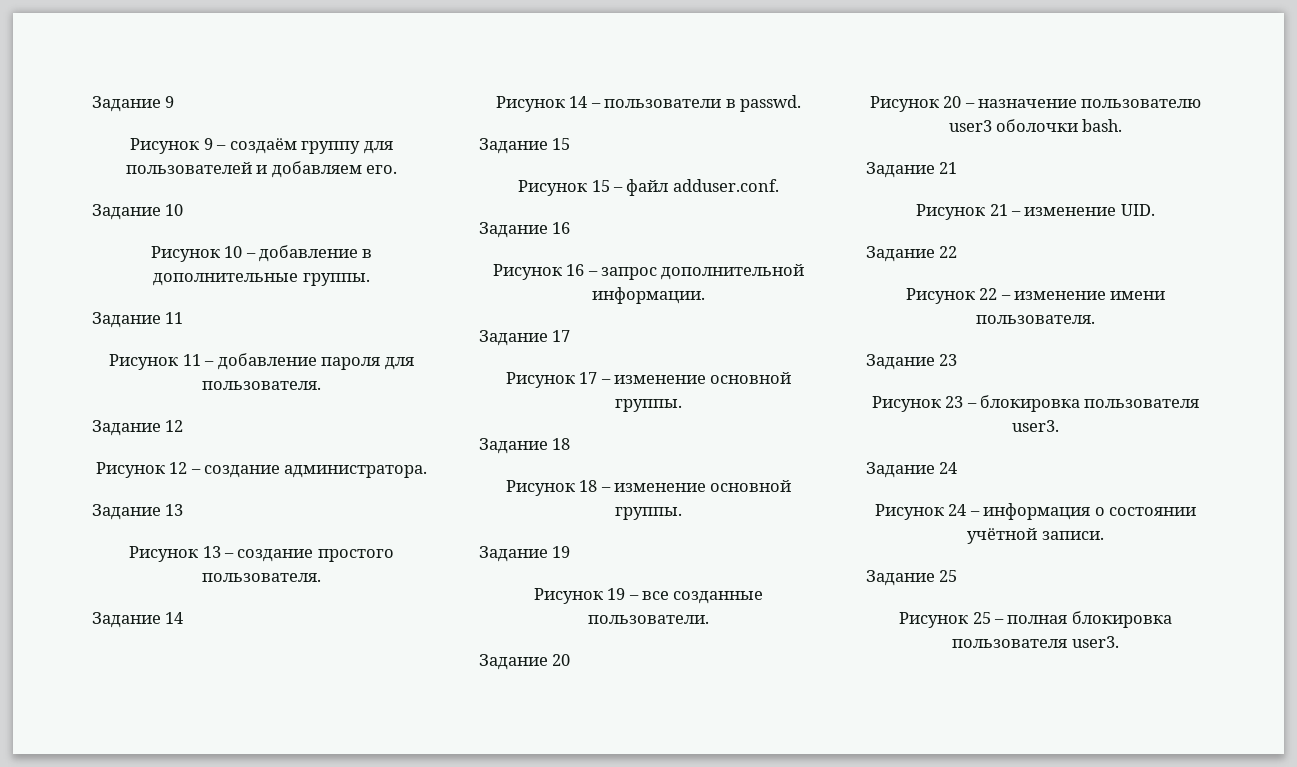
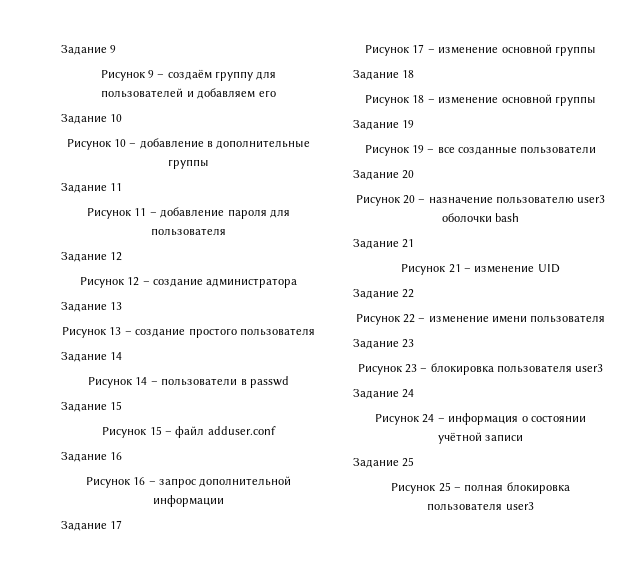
[366,165,398,174] его. -> [258,90,276,97] его
[302,273,370,286] группы. -> [168,159,209,169] группы
[202,381,321,390] пользователя. -> [151,228,226,236] пользователя
[284,465,428,478] администратора. -> [206,278,298,288] администратора
[202,573,321,582] пользователя. -> [239,328,315,336] пользователя
[740,95,802,112] passwd. -> [249,376,289,388] passwd
[672,179,779,192] adduser.conf. -> [207,426,276,435] adduser.conf
[592,287,705,304] информации. -> [153,495,224,507] информации
[615,399,682,412] группы. -> [554,46,596,56] группы
[615,507,682,520] группы. -> [554,96,596,106] группы
[588,615,709,624] пользователи. -> [520,146,597,154] пользователи
[1082,119,1123,132] bash. -> [495,213,520,222] bash
[1120,204,1155,216] UID. -> [537,264,560,273] UID
[976,315,1095,324] пользователя. -> [530,315,606,323] пользователя
[1012,420,1059,432] user3. -> [575,364,604,372] user3
[1041,531,1104,540] записи. -> [485,434,524,441] записи
[1071,636,1119,648] user3. -> [505,502,534,510] user3

